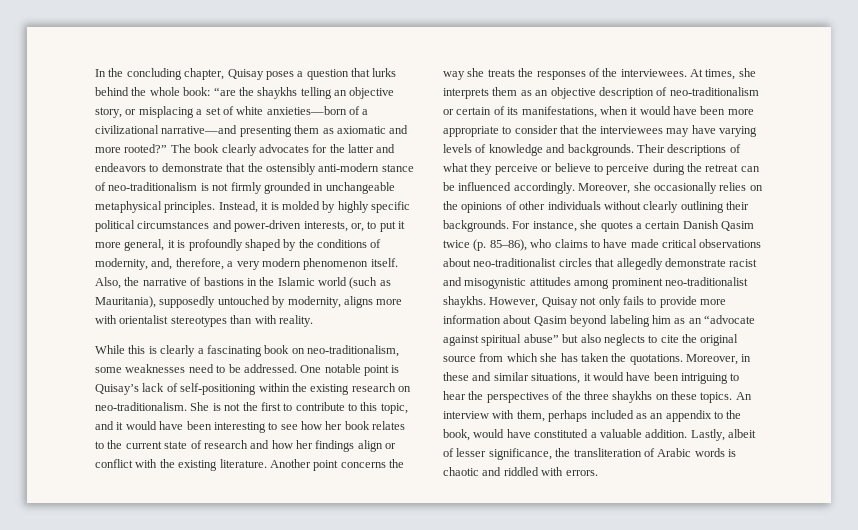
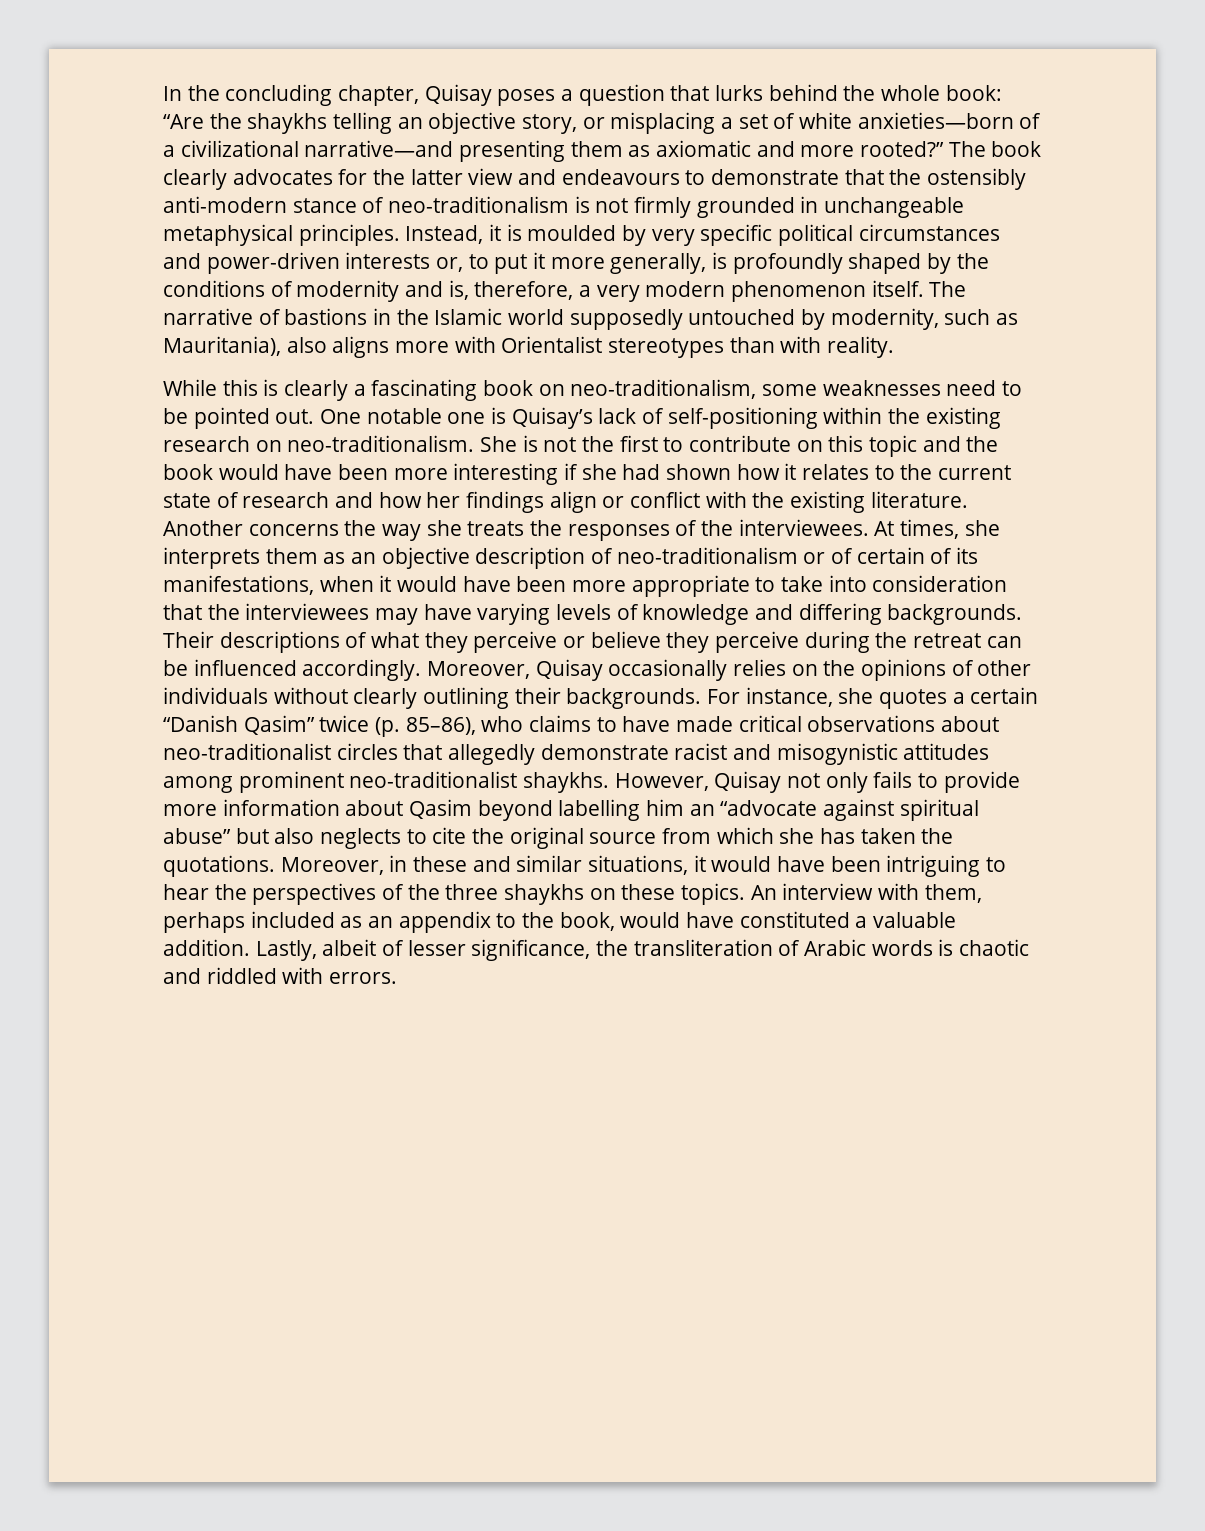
[213,87,236,96] “are -> [163,114,204,129] “Are
[376,144,396,153] [95,163,146,172] and endeavors -> [468,168,680,185] view and endeavours
[281,201,369,213] molded by highly -> [527,225,695,246] moulded by very
[303,221,348,232] interests, -> [345,252,431,269] interests
[124,239,175,251] general, it -> [610,253,707,274] generally,
[95,258,173,270] modernity, and, -> [296,280,469,302] modernity and is,
[95,277,140,289] Also, the -> [929,281,967,297] The
[349,277,391,289] [95,296,156,308] (such as Mauritania), -> (565, 317) none
(341, 302) none -> [944,309,1019,325] [163,336,327,356] such as Mauritania), also
[119,315,169,324] orientalist -> [501,336,603,353] Orientalist
[243,364,297,373] addressed. -> [193,407,315,429] pointed out.
[364,365,389,376] point -> [447,412,486,424] one
[348,402,408,414] [95,421,370,433] to this topic, and it would have been interesting to see how her book -> [796,435,999,457] [163,463,797,485] on this topic and the book would have been more interesting if she had shown how it
[313,460,339,471] point -> (243, 528) none
(454, 112) none -> [831,548,854,564] of
[514,125,558,134] consider -> [781,575,1008,592] take into consideration
(566, 148) none -> [798,603,882,625] differing
[593,164,603,172] to -> [666,632,710,653] they
[633,182,651,191] she -> [535,659,603,681] Quisay
[682,220,754,231] Danish Qasim -> [163,715,315,735] “Danish Qasim”
[609,315,686,327] labeling him as -> [558,799,685,821] labelling him

